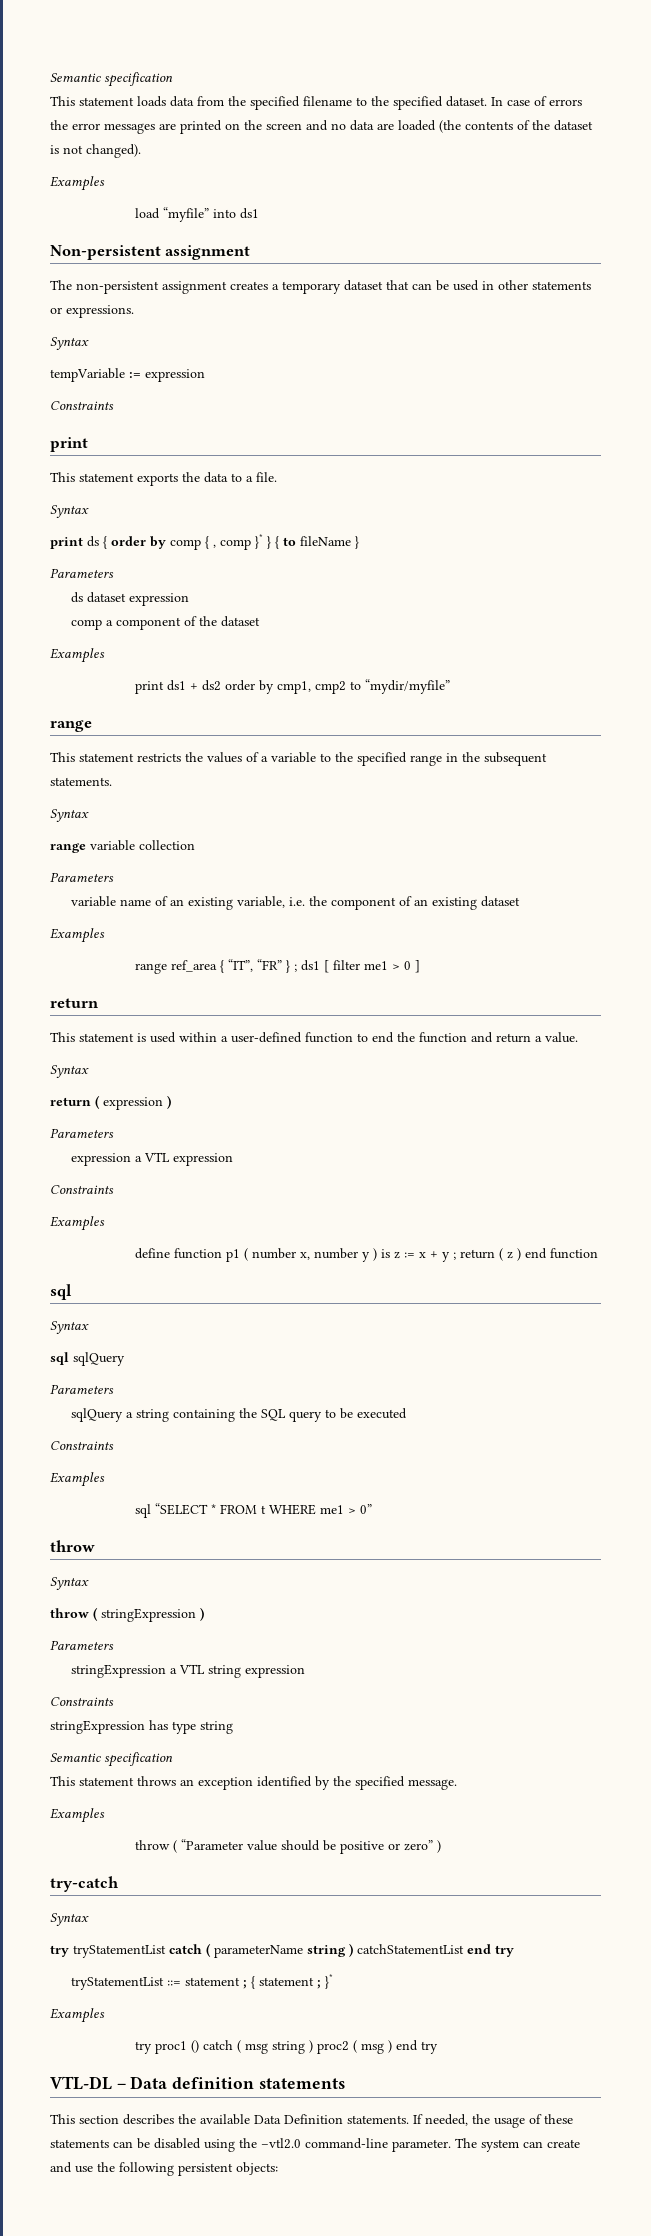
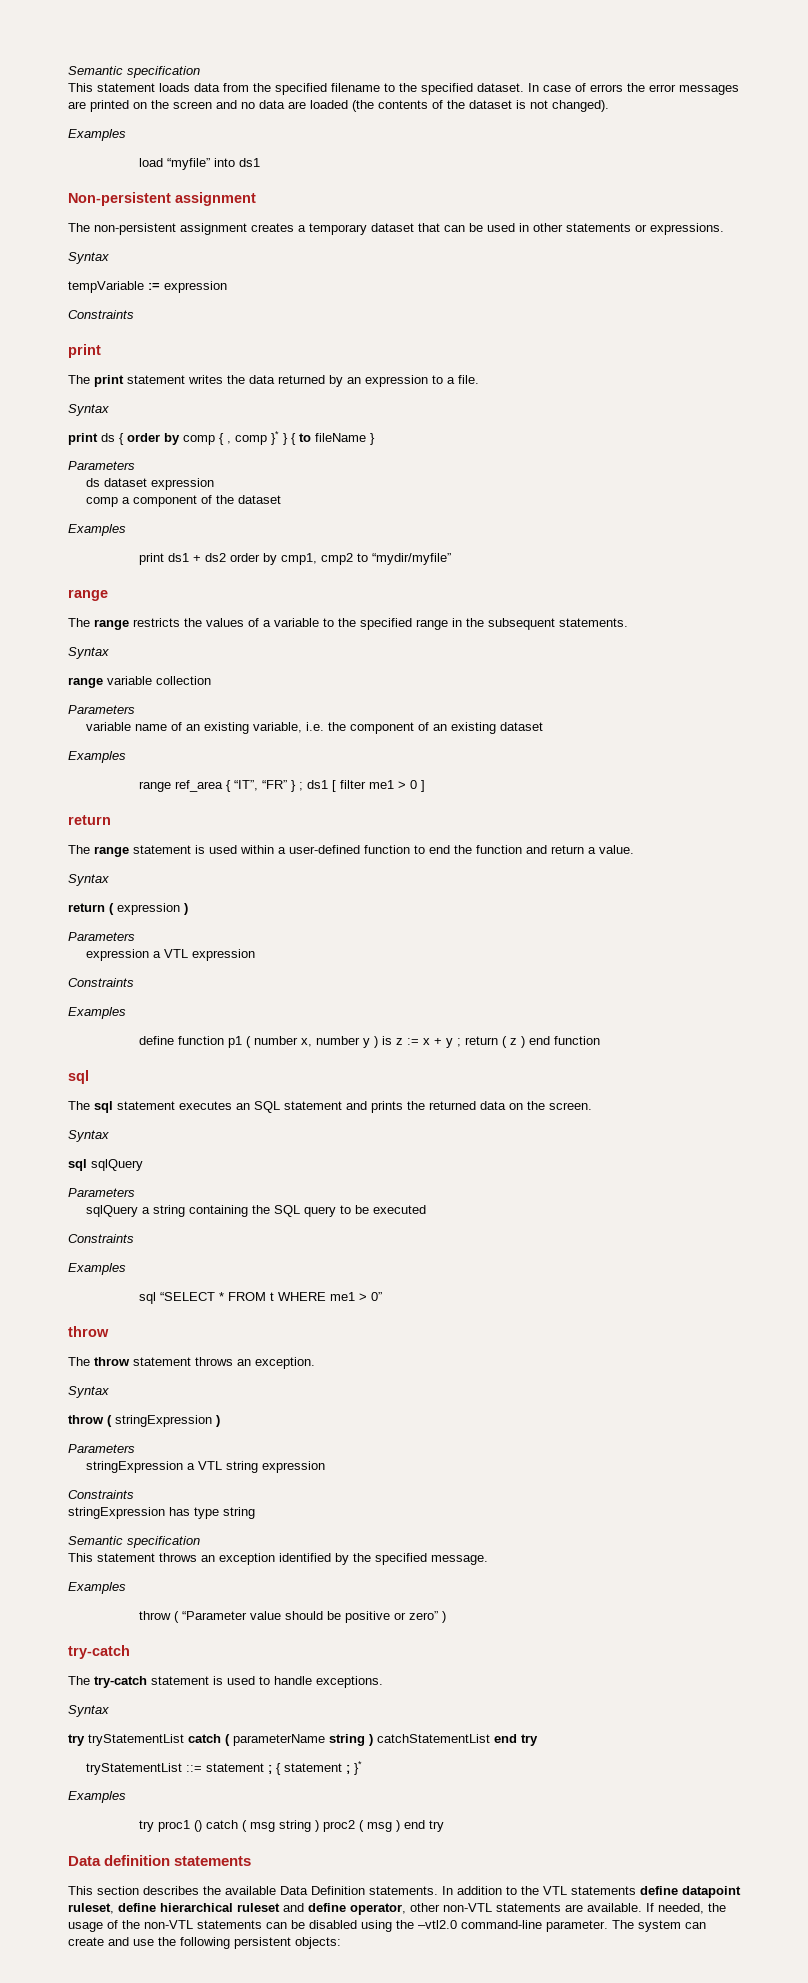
[50,472,228,486] This statement exports the data -> [68,375,428,387] The print statement writes the data returned by an expression
[50,752,134,762] This statement -> [68,618,129,630] The range
[50,1032,75,1042] This -> [68,845,129,857] The range
(72, 1292) none -> [68,1101,592,1113] // The sql statement executes an SQL statement and prints the returned data on the screen.
(95, 1546) none -> [68,1357,315,1369] // The throw statement throws an exception.
(119, 1884) none -> [68,1676,383,1688] // The try-catch statement is used to handle exceptions.
[50,2076,126,2090] VTL-DL – -> (445, 1826) none
(409, 2119) none -> [442,1886,741,1898] [68,1903,642,1915] In addition to the VTL statements define datapoint ruleset, define hierarchical ruleset and define operator, other non-VTL statements are available.
[544,2114,573,2124] these -> [122,1920,193,1929] the non-VTL

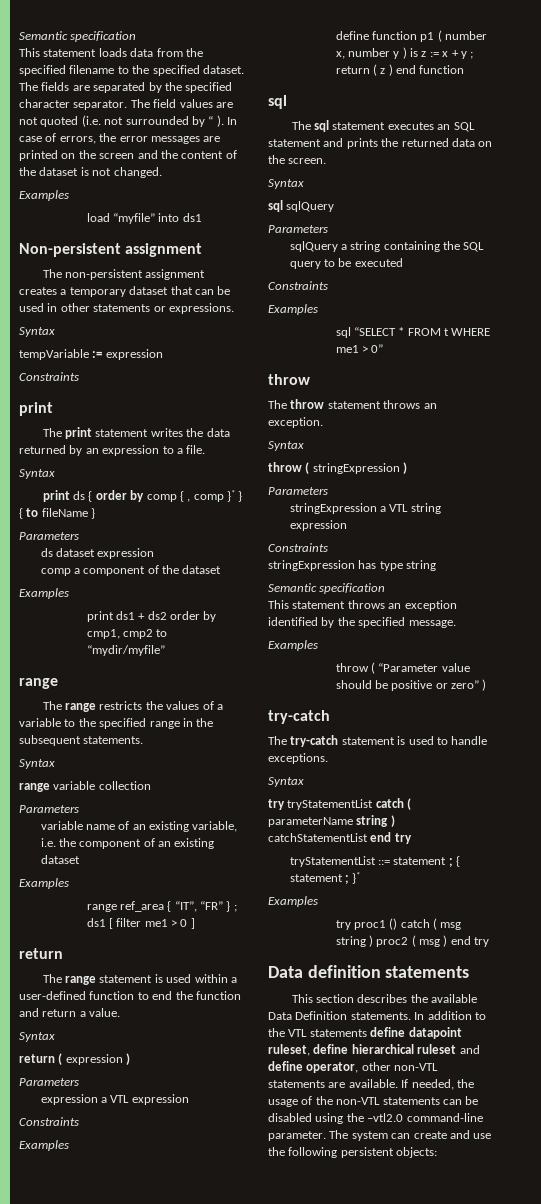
(524, 87) none -> [19,82,233,93] [19,99,233,110] [19,115,224,127] The fields are separated by the specified character separator. The field values are not quoted (i.e. not surrounded by “ ).
[590,84,623,92] errors -> [59,136,96,144] errors,
[241,100,428,112] no data are loaded (the contents -> [160,150,224,159] the content
[552,100,609,112] changed). -> [113,167,162,178] changed.

